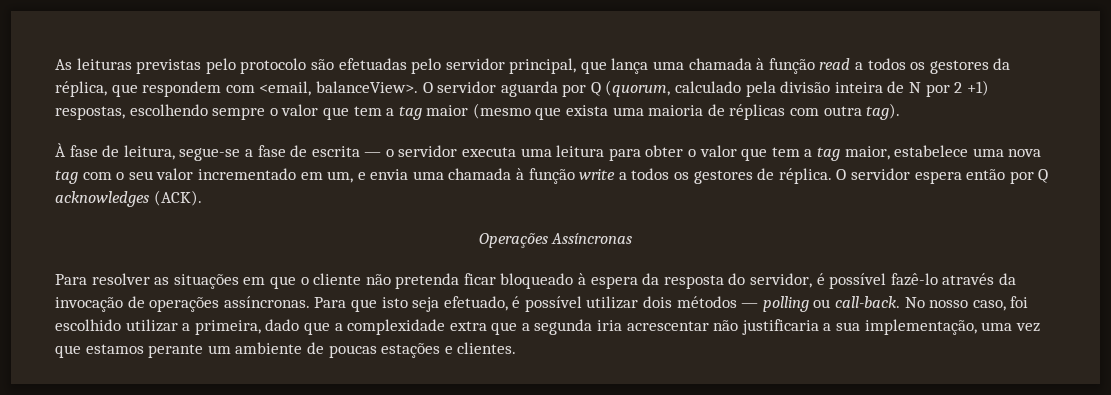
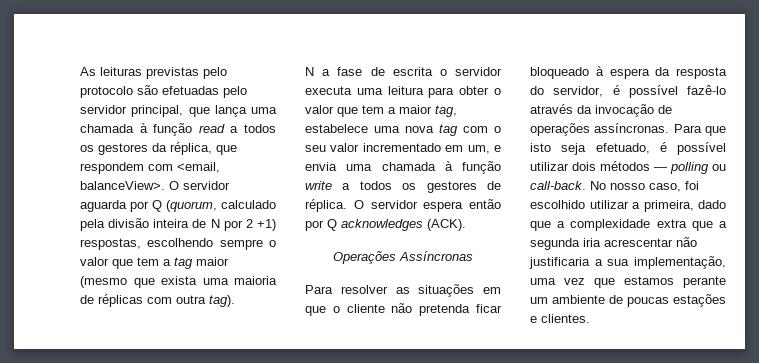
[55,143,241,161] À fase de leitura, segue-se -> [305,67,314,76] N
[364,152,382,157] — -> (433, 71) none
[816,146,890,161] tag maior, -> [399,105,457,117] maior tag,

